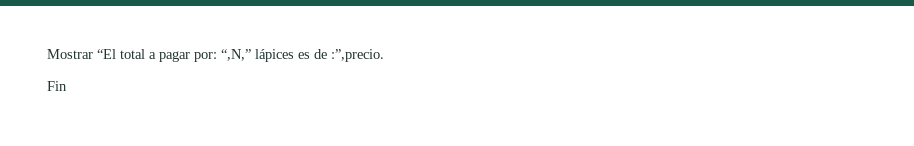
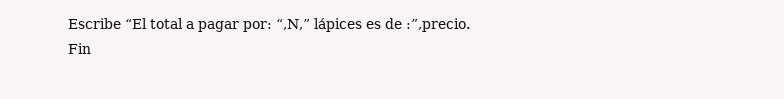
[47,49,93,59] Mostrar -> [68,18,121,29] Escribe

